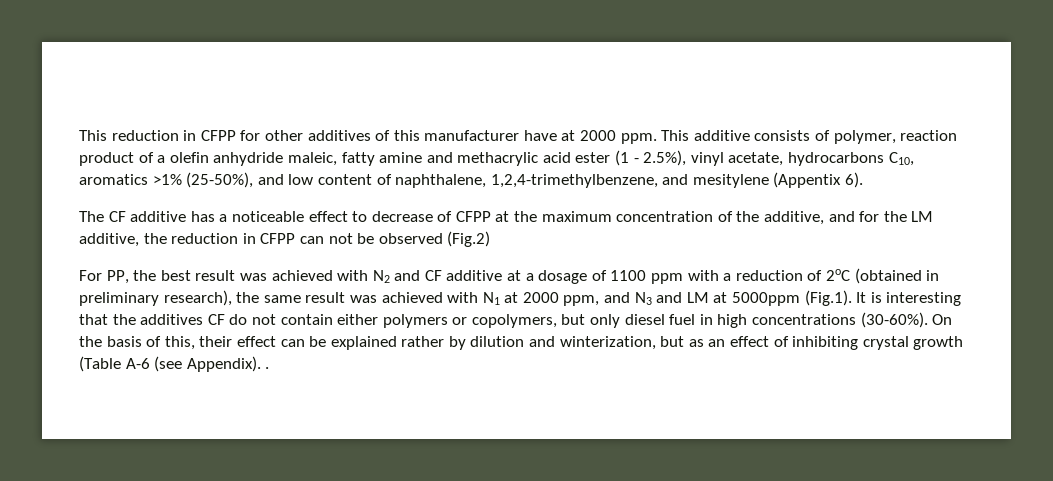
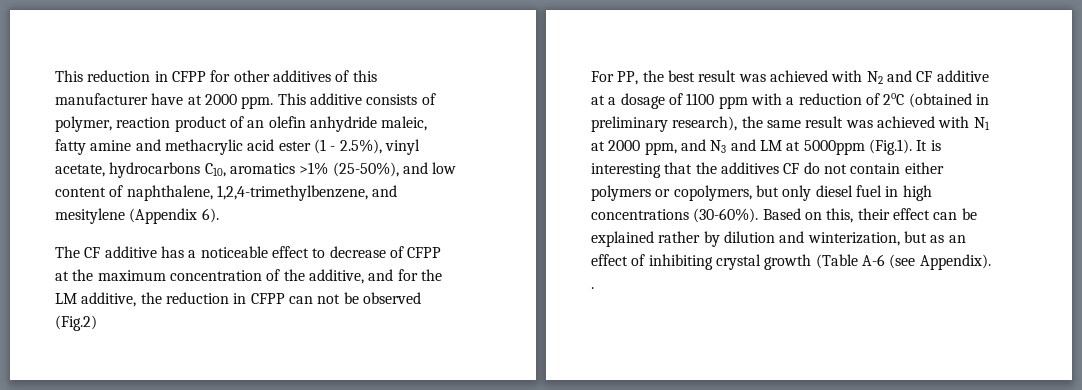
[157,155,166,163] a -> [247,120,265,128] an
[773,172,842,188] (Appentix -> [129,208,198,224] (Appendix
[932,314,953,325] [79,336,162,347] On the basis of -> [762,208,822,220] Based on

